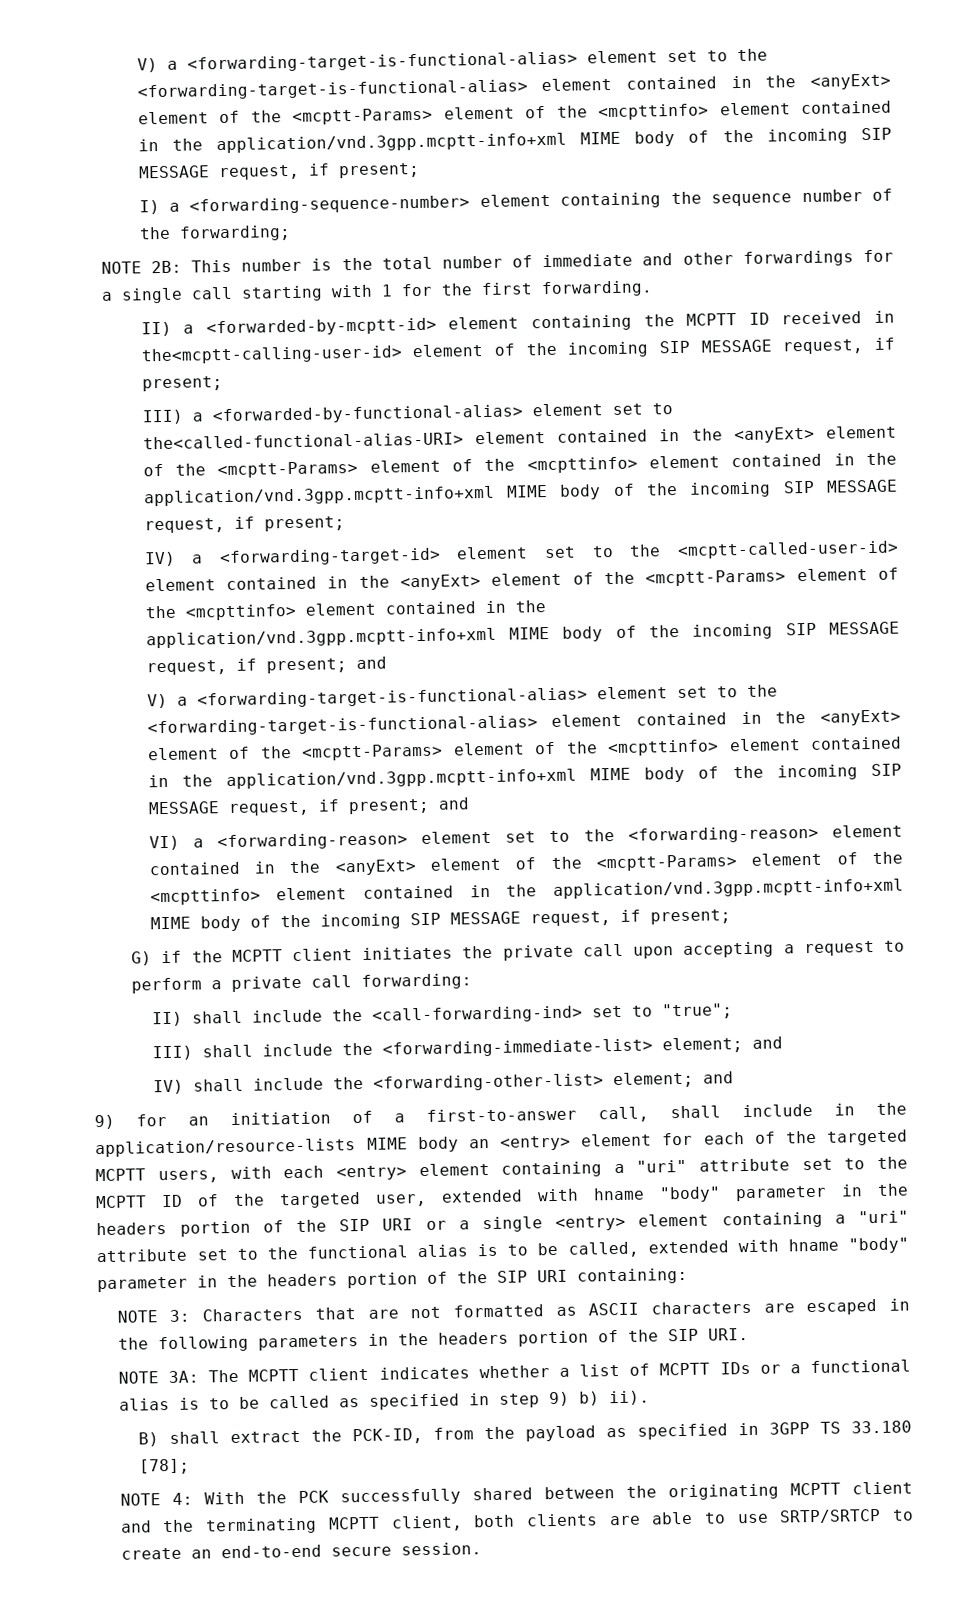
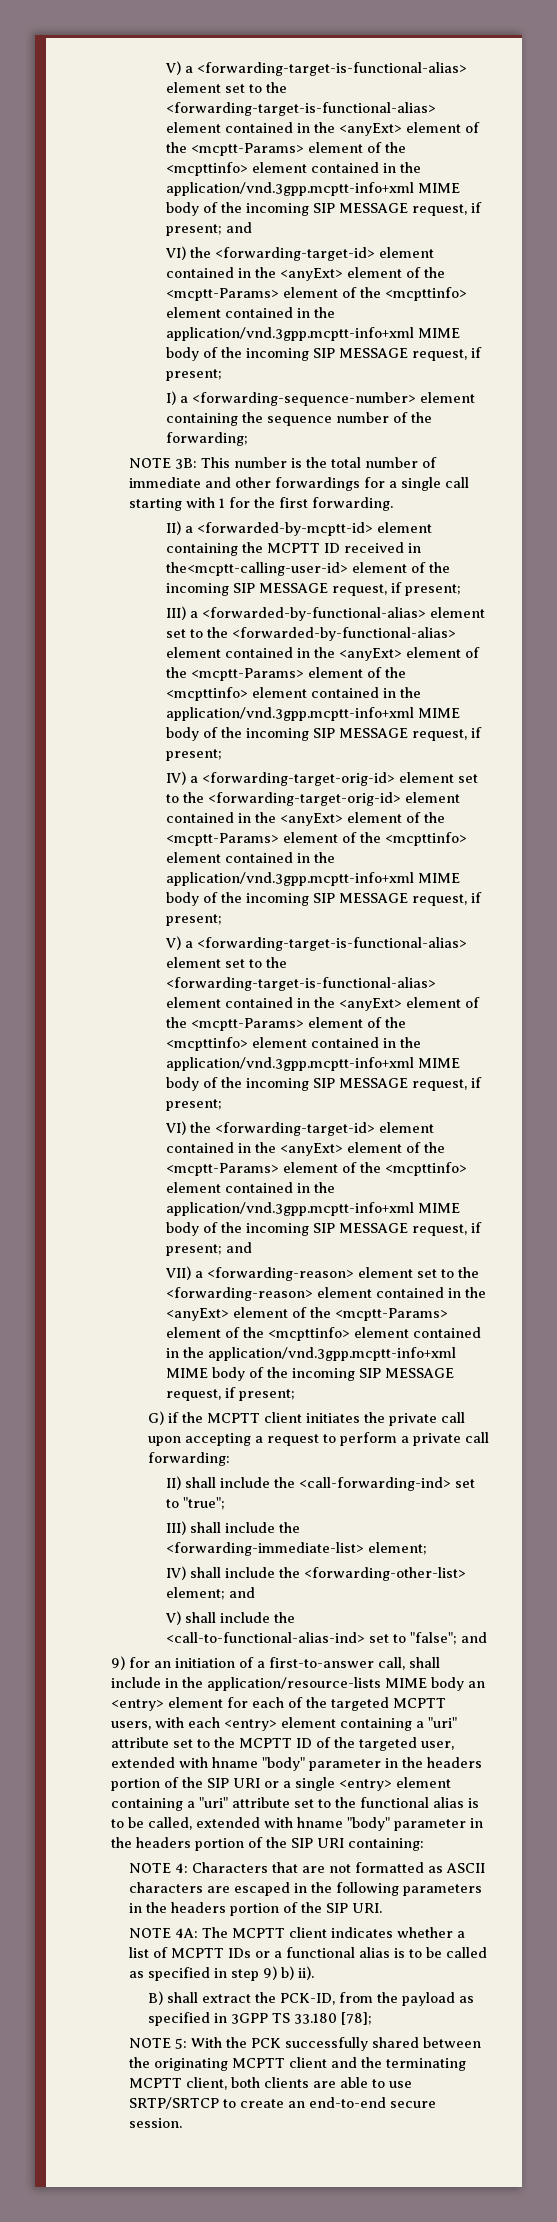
(420, 170) none -> [226,222,253,233] [165,246,435,261] [166,267,446,281] [166,287,468,301] [166,307,336,318] [166,327,461,341] [166,347,483,361] [166,369,223,381] and // VI) the <forwarding-target-id> element contained in the <anyExt> element of the <mcptt-Params> element of the <mcpttinfo> element contained in the application/vnd.3gpp.mcptt-info+xml MIME body of the incoming SIP MESSAGE request, if present;
[150,260,182,274] 2B: -> [175,458,198,469] 3B:
[142,432,464,450] the<called-functional-alias-URI> -> [207,627,457,641] the <forwarded-by-functional-alias>
[218,540,899,567] <forwarding-target-id> element set to the <mcptt-called-user-id> -> [202,772,479,786] [166,792,402,806] <forwarding-target-orig-id> element set to the <forwarding-target-orig-id>
[355,656,387,670] and -> (223, 920) none
[437,797,470,810] [148,835,180,851] and // VI) -> [165,1121,435,1136] [166,1142,446,1156] [166,1162,468,1176] [166,1182,336,1193] [166,1202,461,1216] [166,1222,483,1236] [166,1242,253,1256] [165,1266,192,1280] // VI) the <forwarding-target-id> element contained in the <anyExt> element of the <mcptt-Params> element of the <mcpttinfo> element contained in the application/vnd.3gpp.mcptt-info+xml MIME body of the incoming SIP MESSAGE request, if present; and // VII)
[751,1036,783,1049] and -> (428, 1548) none
(734, 1077) none -> [165,1611,296,1625] [166,1632,488,1645] // V) shall include the <call-to-functional-alias-ind> set to "false"; and
[169,1309,191,1322] 3: -> [175,1863,189,1873] 4:
[167,1370,199,1384] 3A: -> [175,1928,199,1938] 4A:
[171,1492,193,1505] 4: -> [175,2038,188,2049] 5:

